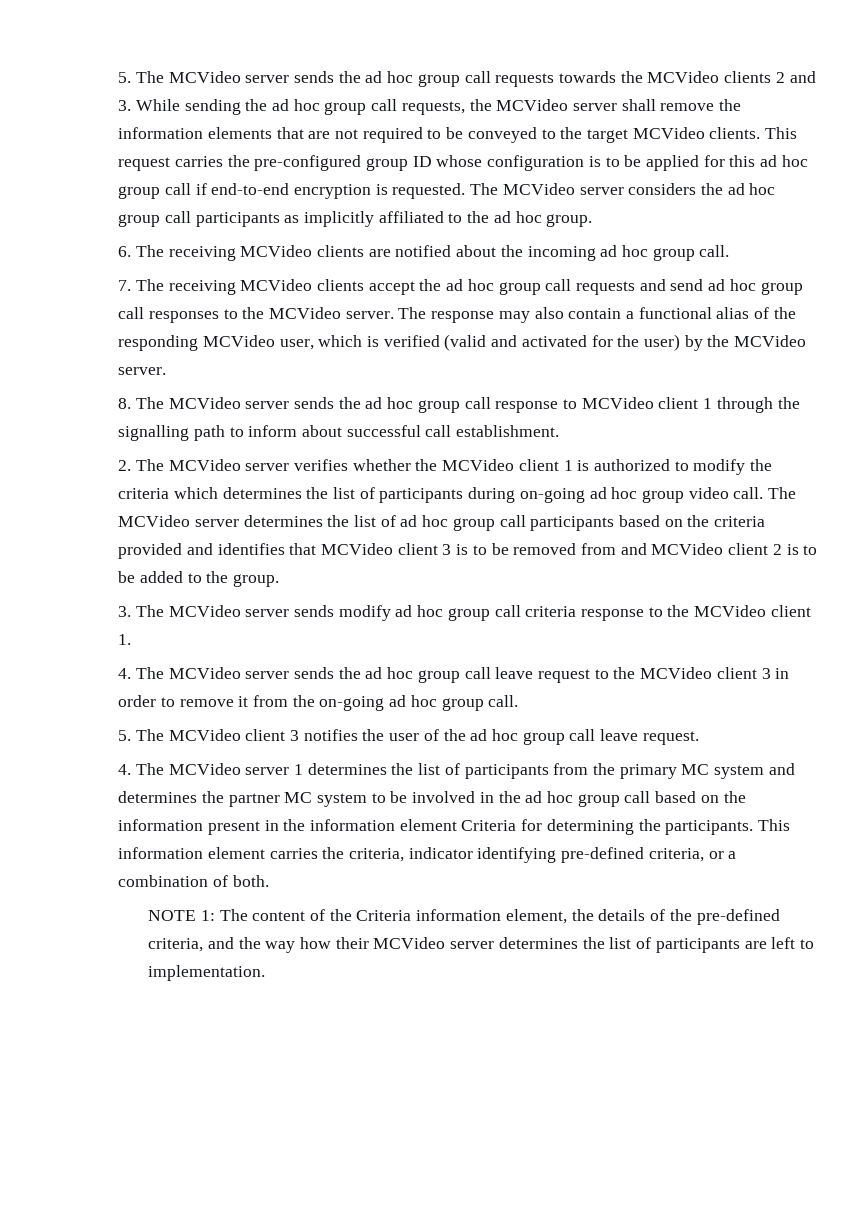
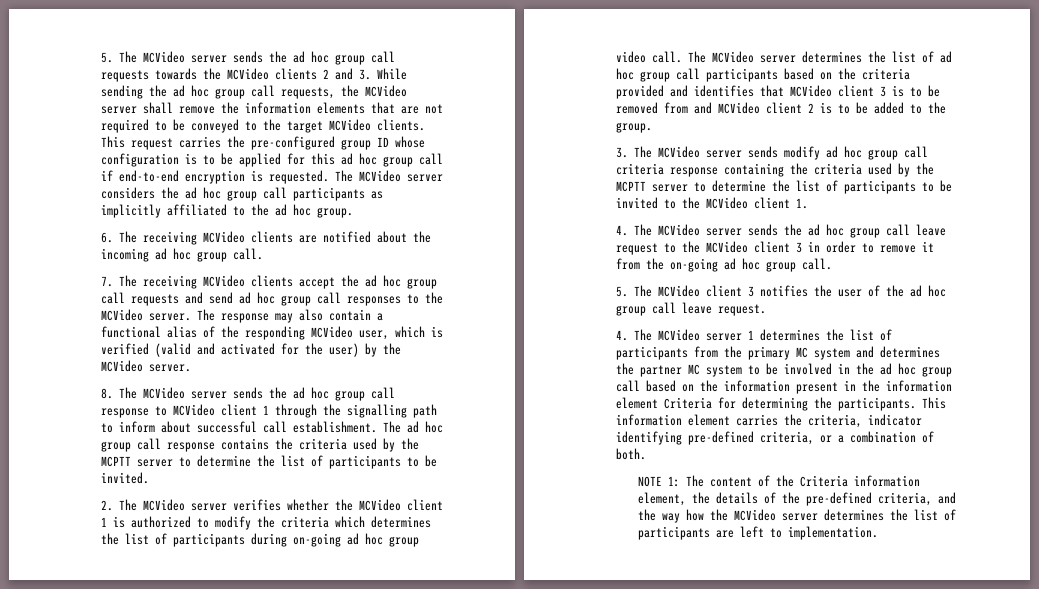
(560, 431) none -> [382,421,443,433] [100,438,419,452] [100,455,437,469] [100,472,149,484] The ad hoc group call response contains the criteria used by the MCPTT server to determine the list of participants to be invited.
(645, 615) none -> [723,163,934,177] [615,180,952,194] [615,197,658,209] containing the criteria used by the MCPTT server to determine the list of participants to be invited
[335,937,369,949] their -> [710,509,729,521] the

